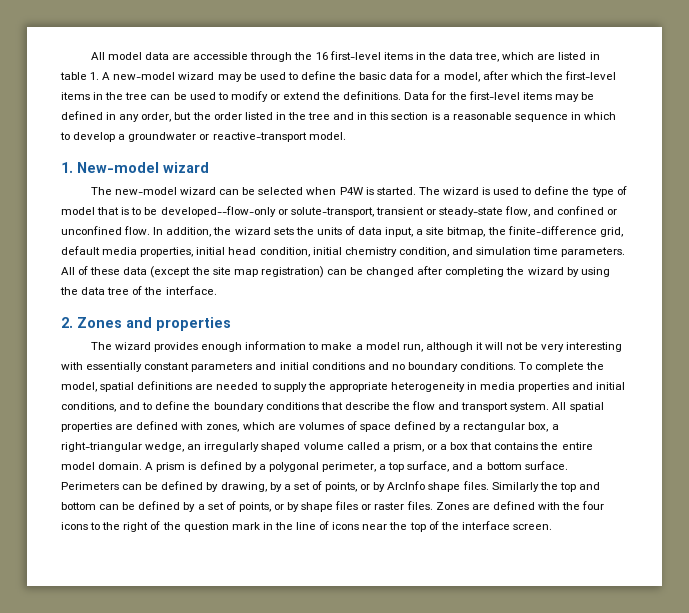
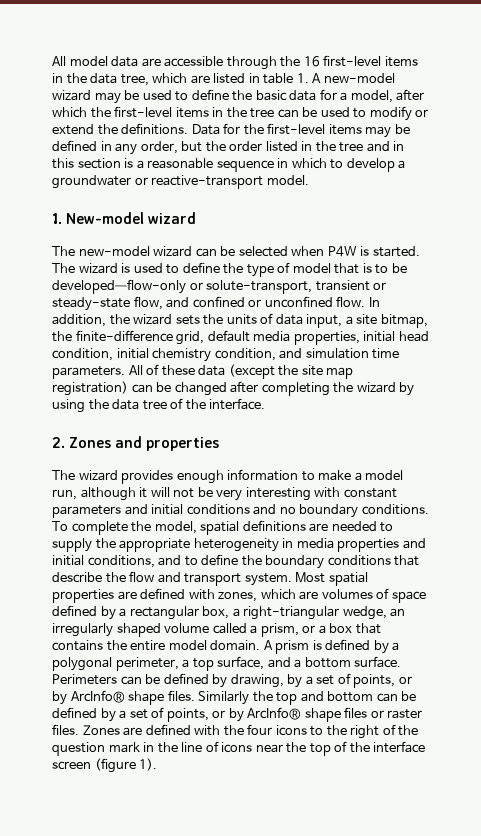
[160,206,276,217] developed--flow-only -> [52,279,186,294] developed—flow-only
[86,362,143,372] essentially -> (341, 492) none
[552,402,567,410] All -> [295,572,326,583] Most
[387,481,426,490] ArcInfo -> [70,690,125,703] ArcInfo®
(300, 507) none -> [247,707,302,720] ArcInfo®
[512,524,552,530] screen. -> [52,758,158,773] screen (figure 1).

